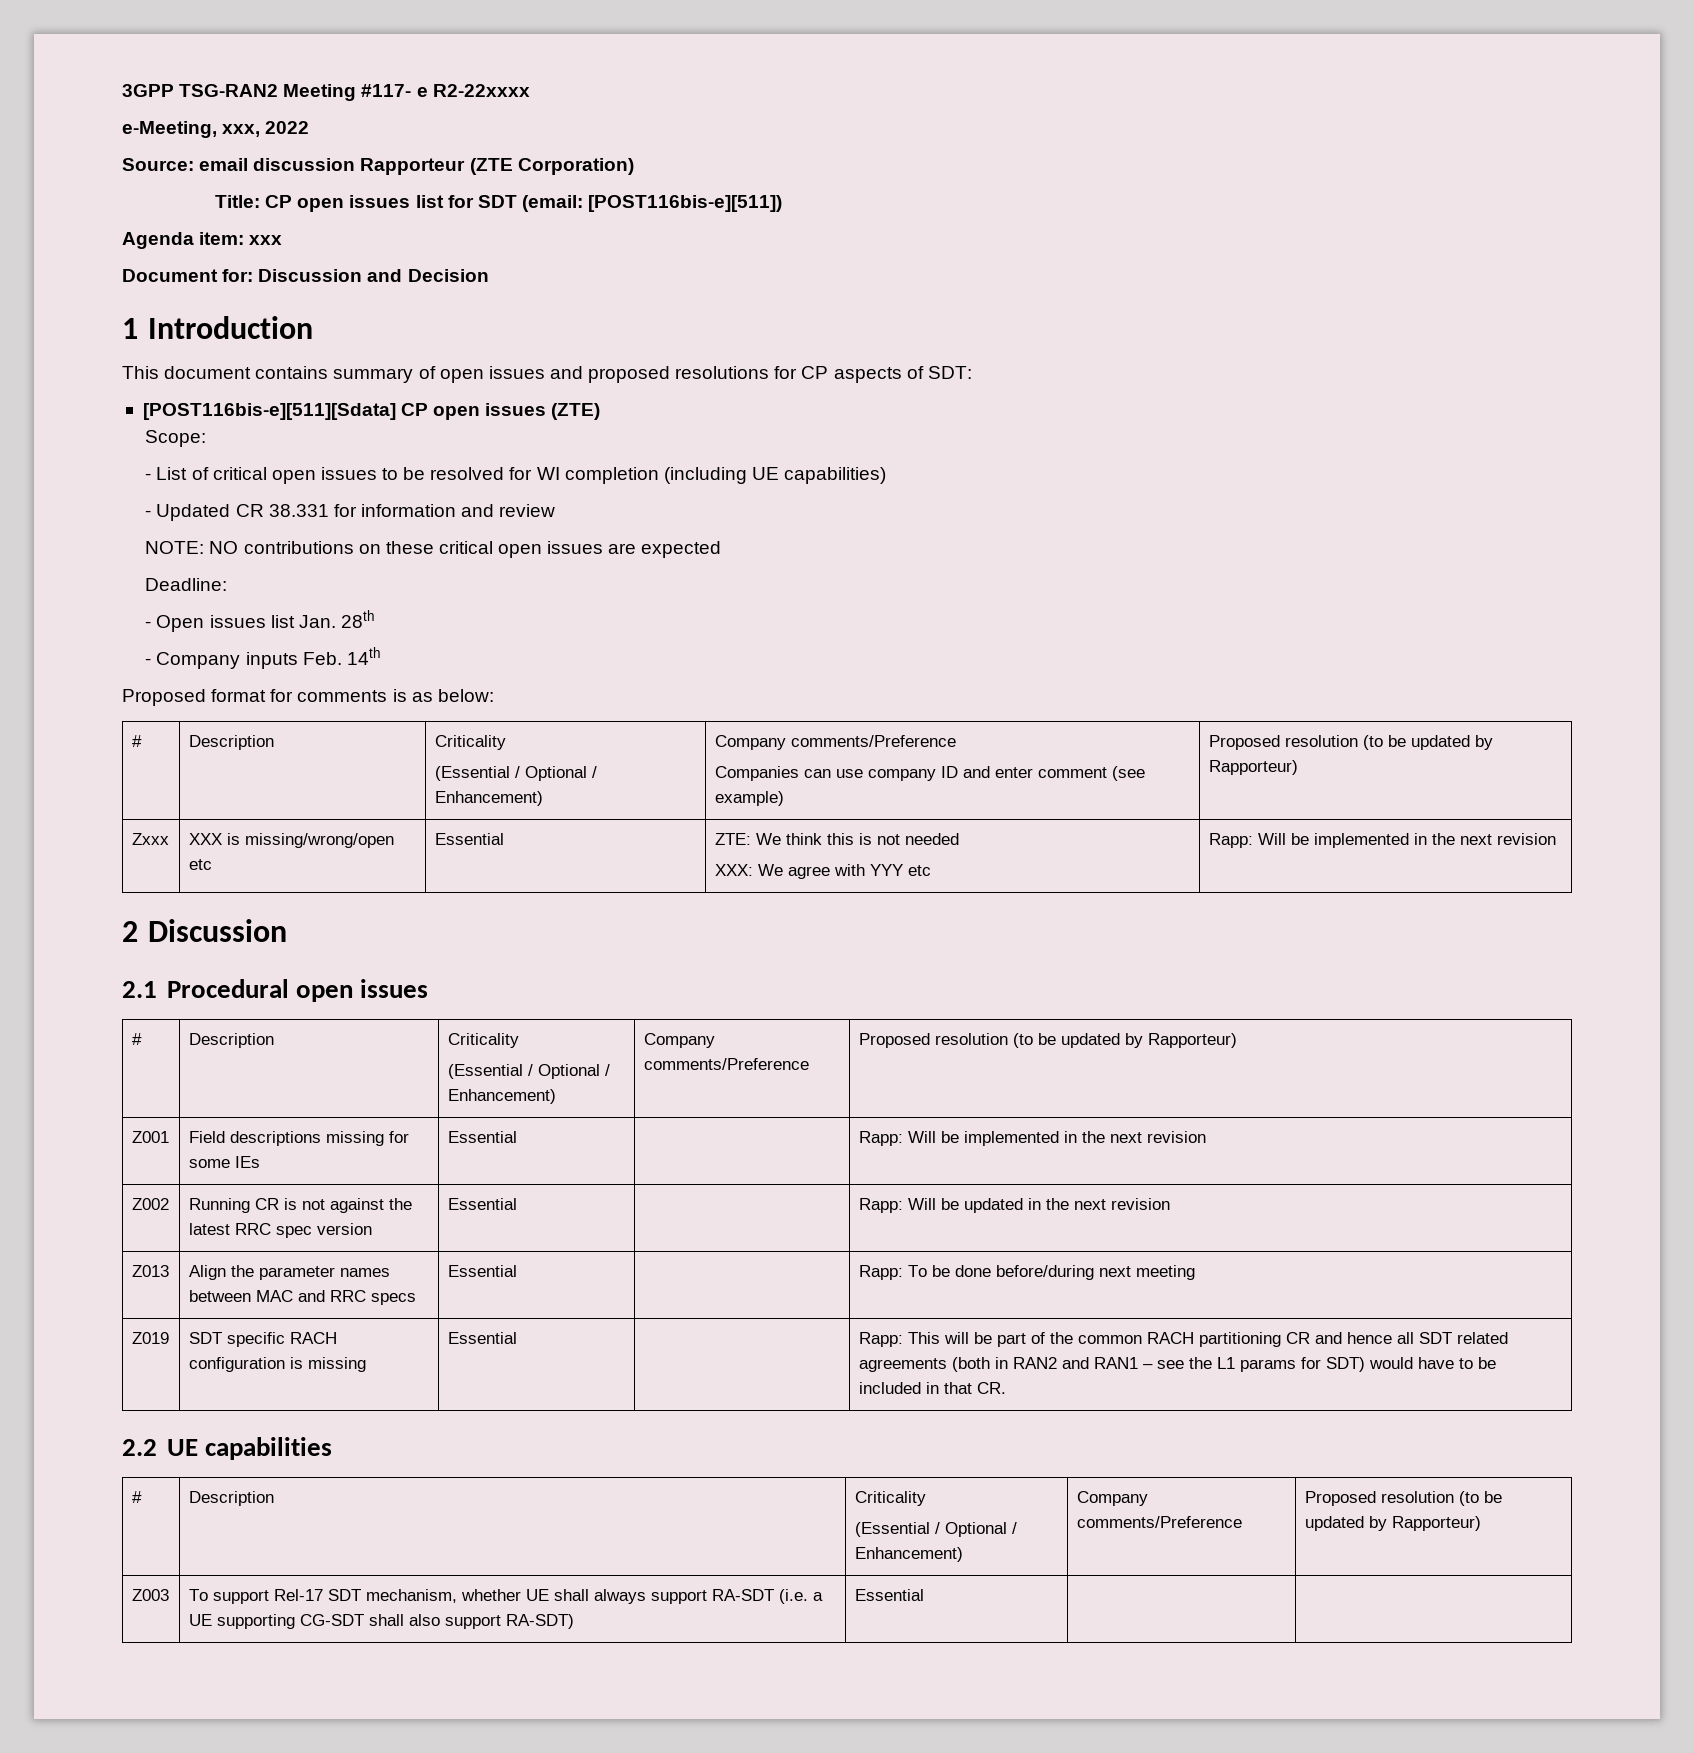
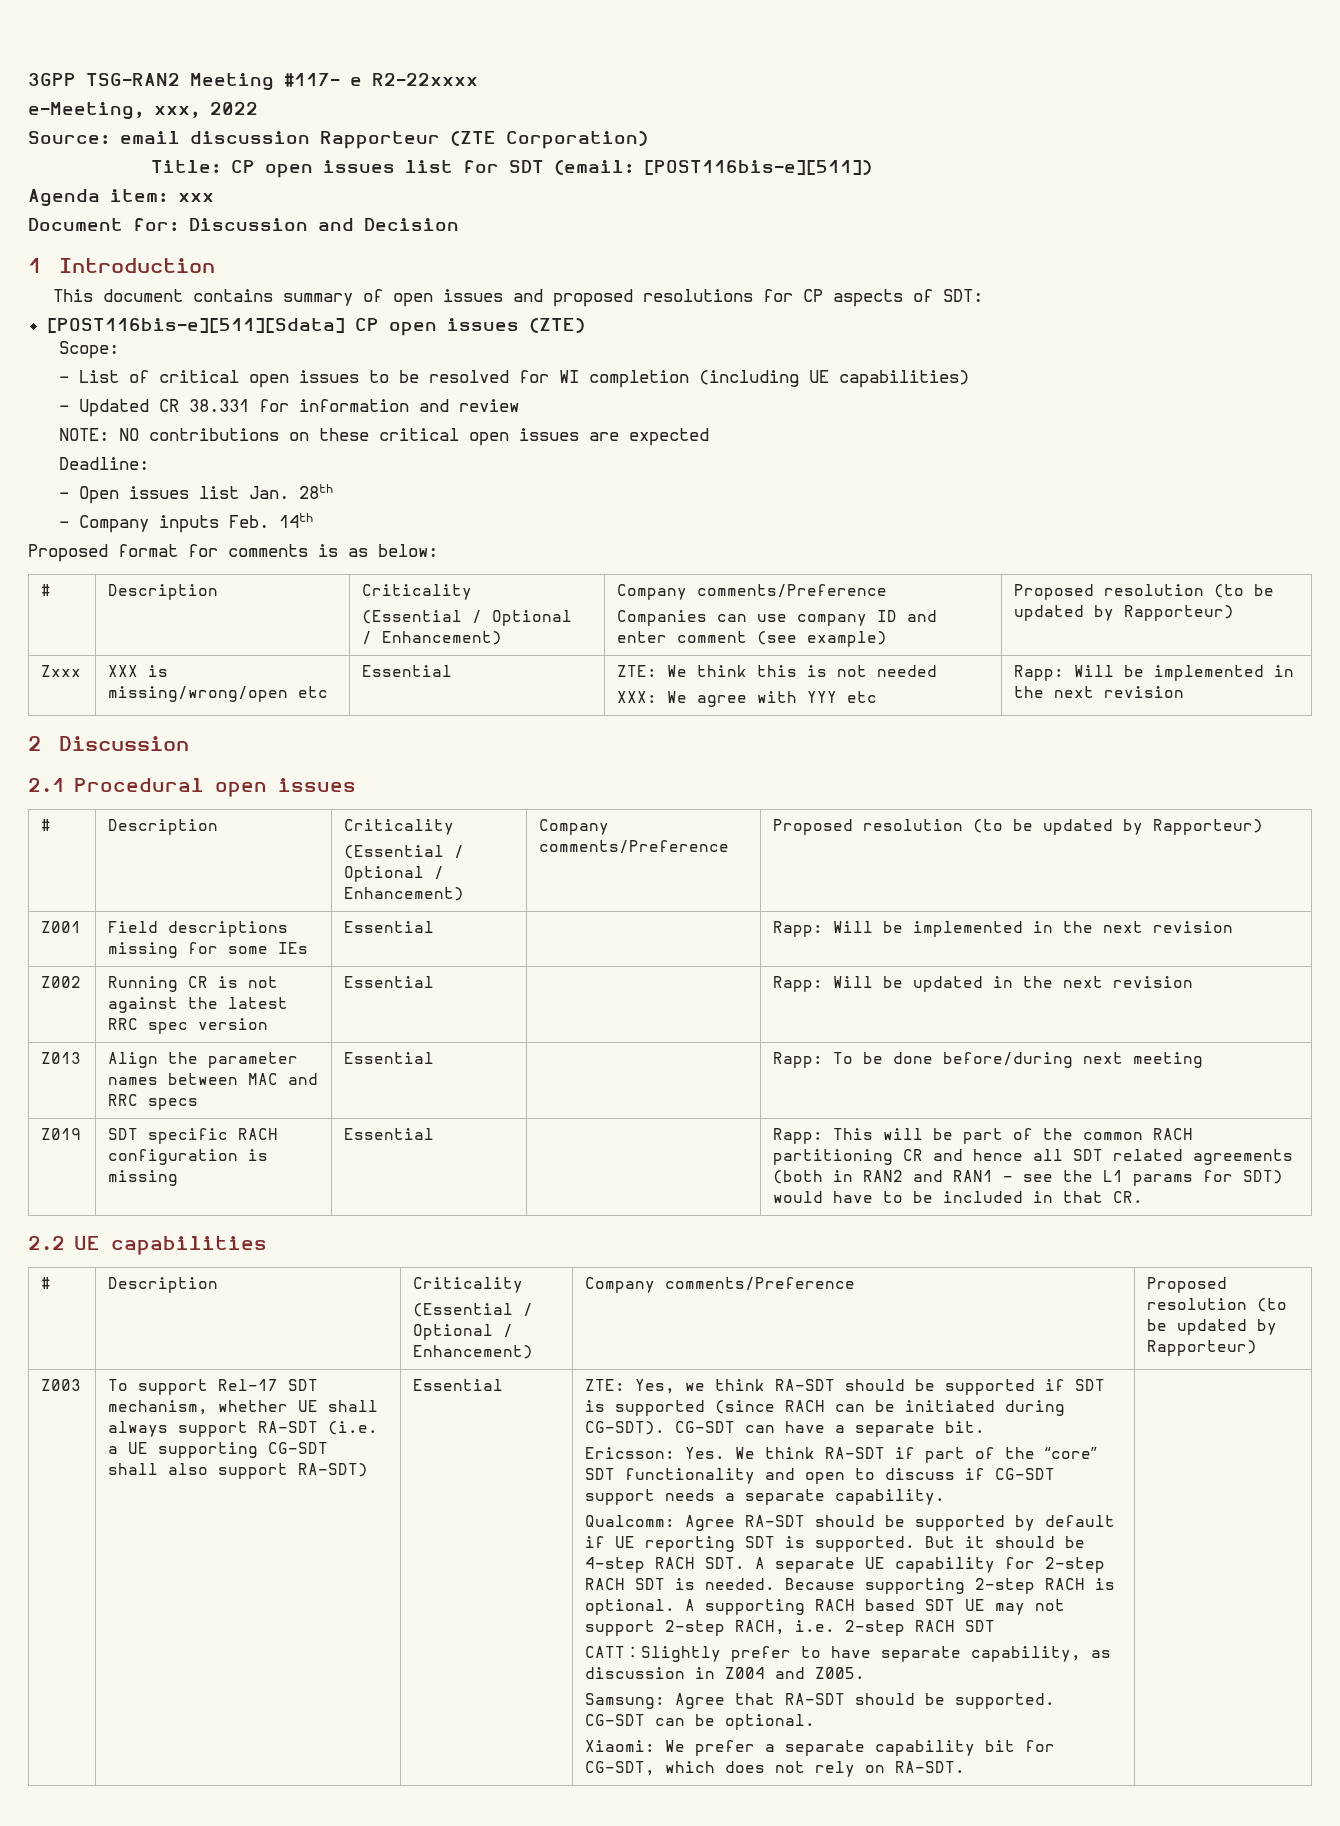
(924, 1595) none -> [585,1379,1106,1395] [585,1400,1066,1416] [585,1421,986,1437] [585,1447,1098,1463] [585,1468,1056,1484] [585,1489,946,1505] [585,1515,1116,1531] [585,1536,1086,1552] [585,1557,1106,1573] [585,1578,1116,1594] [585,1599,1066,1615] [585,1620,996,1636] [585,1646,1112,1662] [585,1667,866,1679] [585,1693,1056,1709] [585,1714,816,1730] [585,1740,1056,1756] [585,1761,966,1777] ZTE: Yes, we think RA-SDT should be supported if SDT is supported (since RACH can be initiated during CG-SDT). CG-SDT can have a separate bit. // Ericsson: Yes. We think RA-SDT if part of the “core” SDT functionality and open to discuss if CG-SDT support needs a separate capability. // Qualcomm: Agree RA-SDT should be supported by default if UE reporting SDT is supported. But it should be 4-step RACH SDT. A separate UE capability for 2-step RACH SDT is needed. Because supporting 2-step RACH is optional. A supporting RACH based SDT UE may not support 2-step RACH, i.e. 2-step RACH SDT // CATT：Slightly prefer to have separate capability, as discussion in Z004 and Z005. // Samsung: Agree that RA-SDT should be supported. CG-SDT can be optional. // Xiaomi: We prefer a separate capability bit for CG-SDT, which does not rely on RA-SDT.

